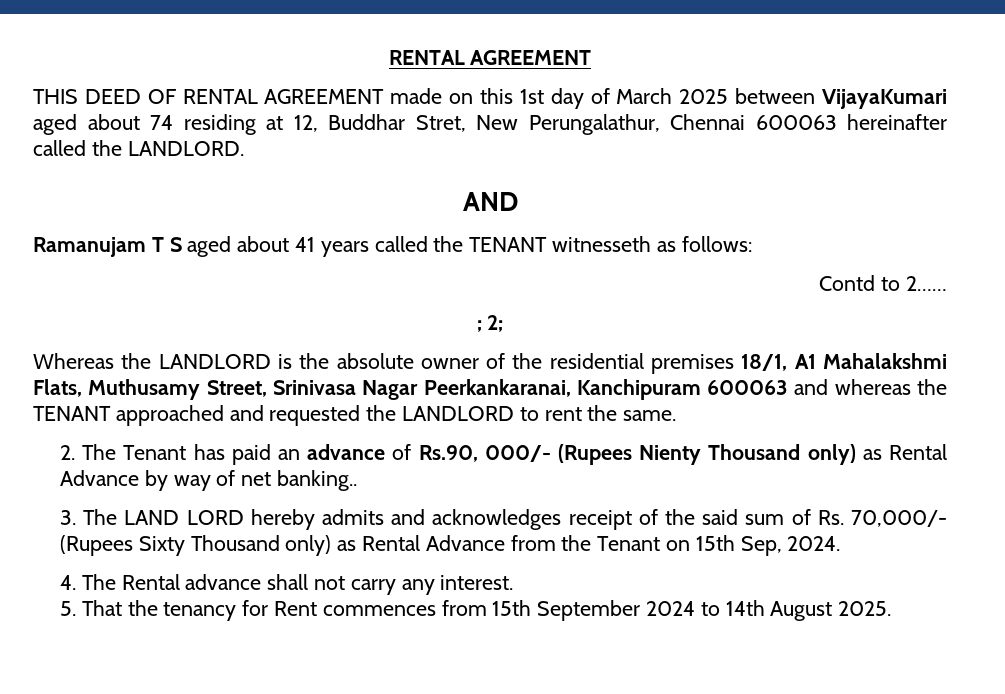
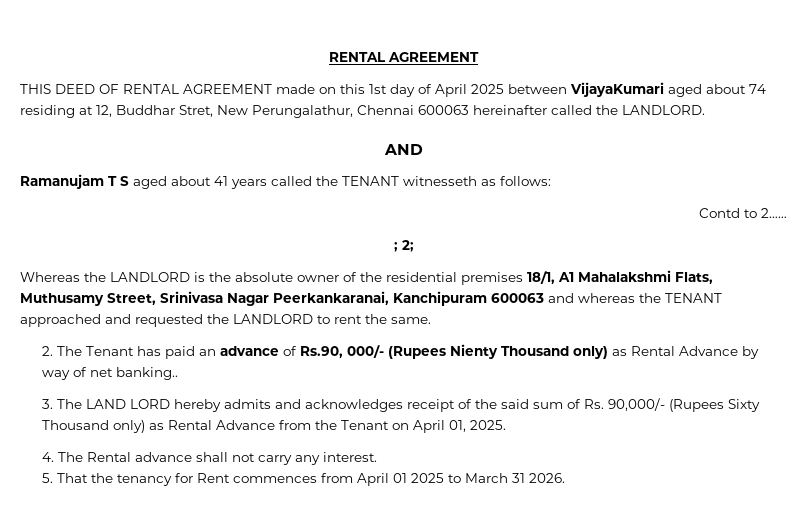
[616,88,673,104] March -> [435,84,467,97] April
[851,510,948,527] 70,000/- -> [607,398,665,411] 90,000/-
[695,535,841,556] 15th Sep, 2024. -> [412,420,506,433] April 01, 2025.
[492,600,892,621] 15th September 2024 to 14th August 2025. -> [356,473,565,486] April 01 2025 to March 31 2026.

